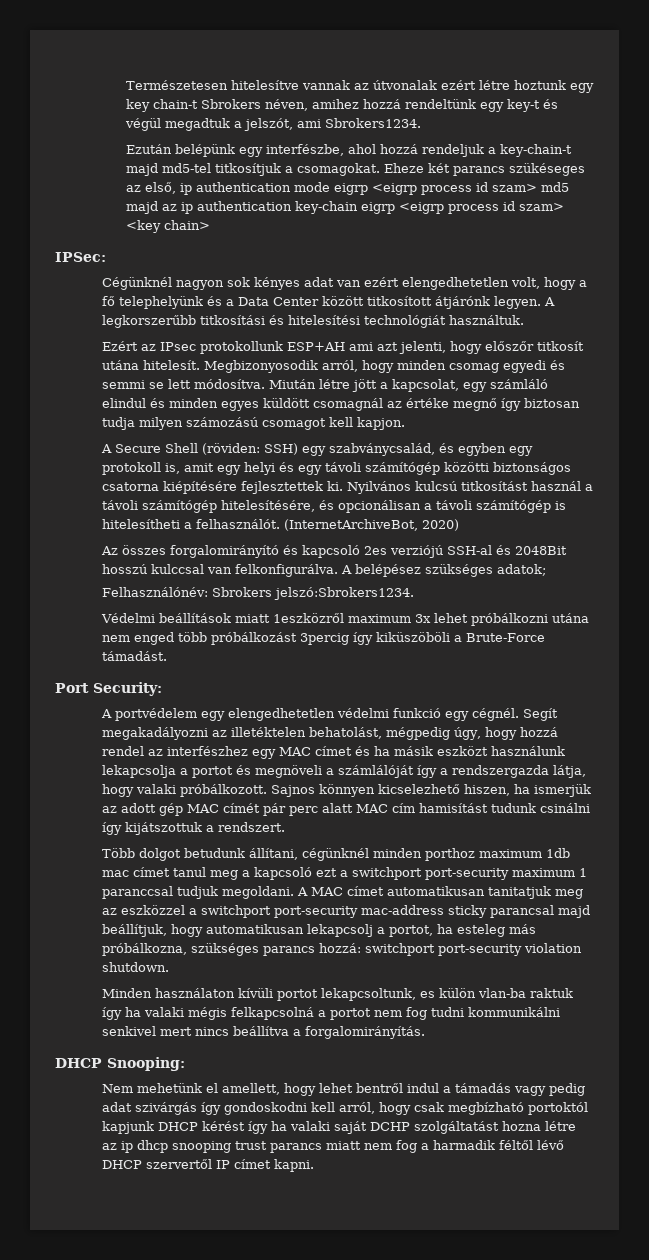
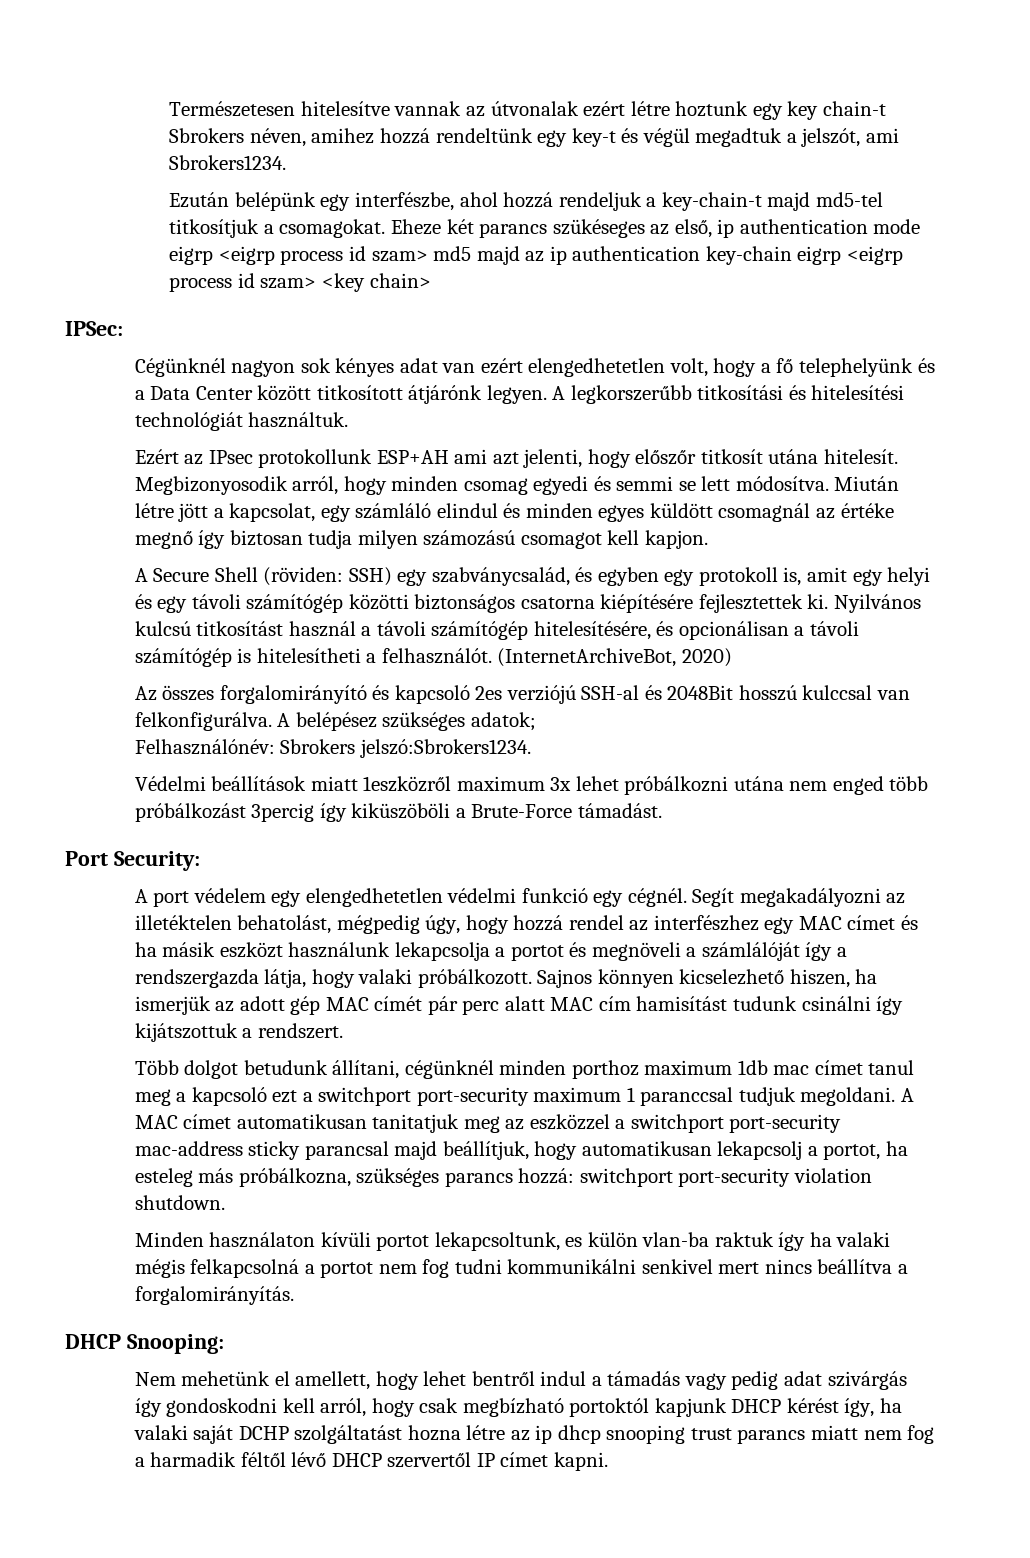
[115,708,198,721] portvédelem -> [153,888,266,907] port védelem
[248,1121,269,1134] így -> [844,1398,875,1417] így,

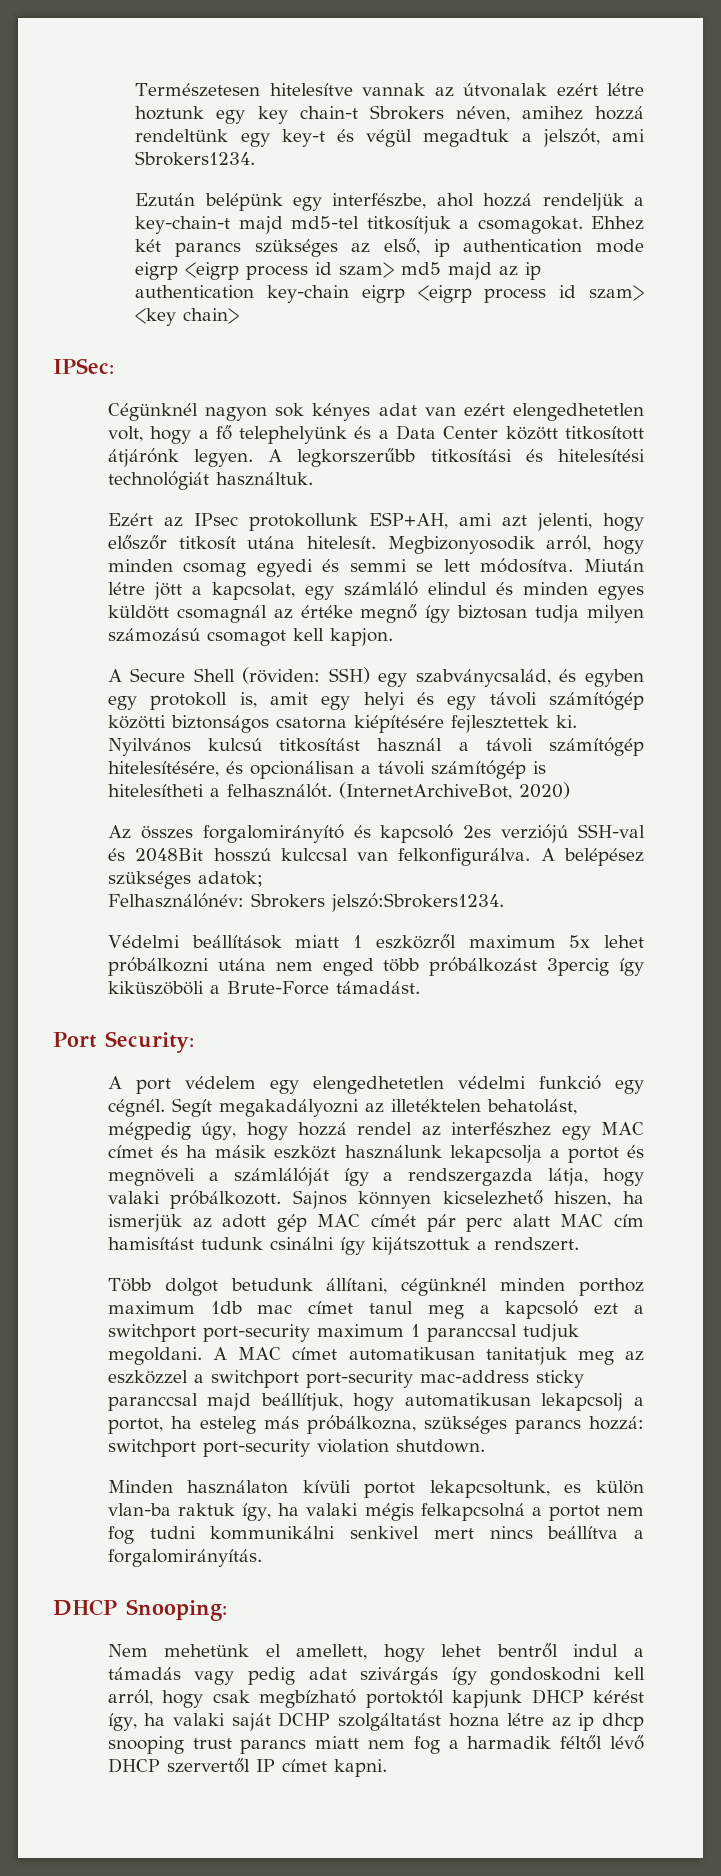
[558,192,642,211] rendeljuk -> [542,193,624,211] rendeljük
[390,219,441,235] Eheze -> [591,216,645,230] Ehhez
[552,219,645,238] szükéseges -> [254,239,338,257] szükséges
[376,450,449,464] ESP+AH -> [368,512,448,529] ESP+AH,
[581,685,640,700] SSH-al -> [578,824,646,838] SSH-val
[363,776,572,792] 1eszközről maximum 3x -> [353,934,591,949] 1 eszközről maximum 5x
[304,1141,389,1160] parancsal -> [107,1393,198,1411] paranccsal
[778,1232,806,1251] így -> [242,1503,272,1521] így,

